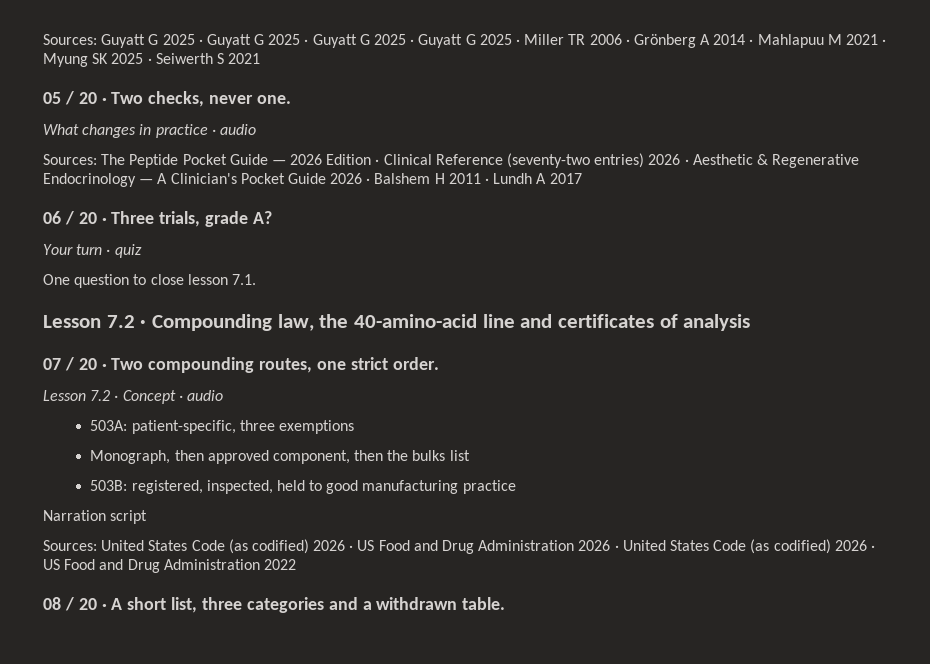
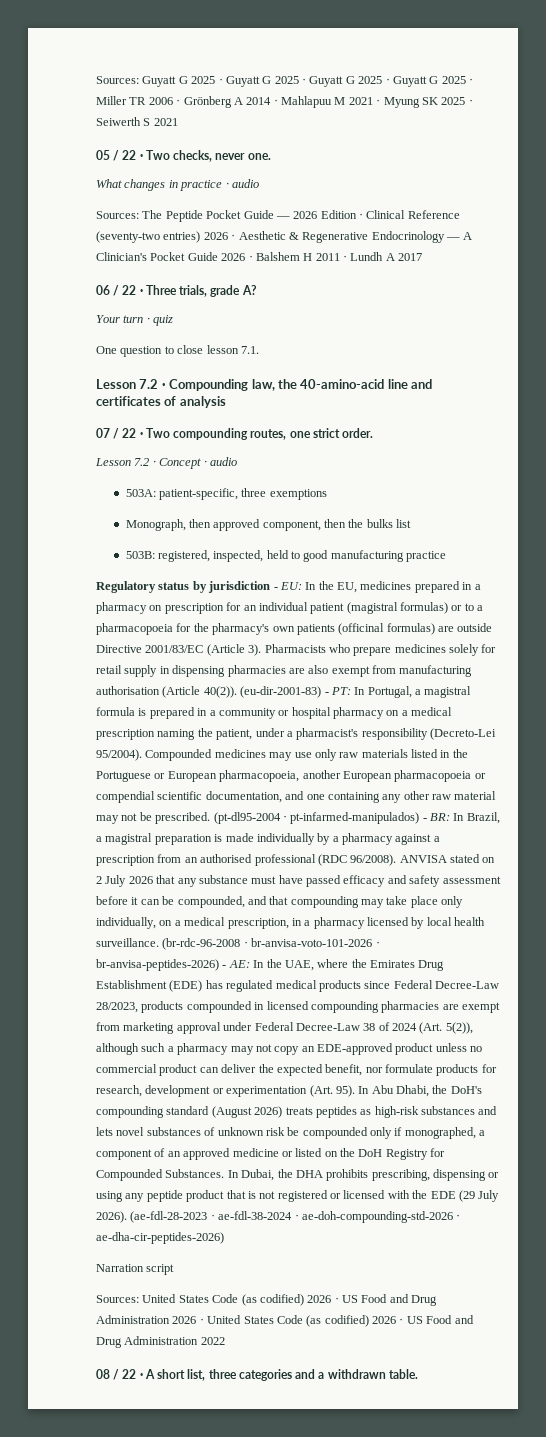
[78,92,97,104] 20 -> [122,150,137,160] 22
[78,212,97,224] 20 -> [122,285,137,295] 22
[78,358,97,370] 20 -> [122,428,137,438] 22
(516, 487) none -> [96,581,481,593] [96,602,484,614] [96,623,493,635] [96,644,497,656] [96,665,473,677] [96,686,472,698] [96,707,453,719] [96,728,496,740] [96,749,468,761] [96,770,486,782] [96,791,497,803] [96,812,500,824] [96,833,440,845] [96,854,496,866] [96,875,501,887] [96,896,464,908] [96,917,486,929] [96,938,380,950] [96,959,445,971] [96,980,499,992] [96,1001,500,1013] [96,1022,473,1034] [96,1043,483,1055] [96,1064,497,1076] [96,1085,482,1097] [96,1106,498,1118] [96,1127,486,1139] [96,1148,446,1160] [96,1169,500,1181] [96,1190,500,1202] [96,1211,461,1223] [96,1232,224,1244] // Regulatory status by jurisdiction - EU: In the EU, medicines prepared in a pharmacy on prescription for an individual patient (magistral formulas) or to a pharmacopoeia for the pharmacy's own patients (officinal formulas) are outside Directive 2001/83/EC (Article 3). Pharmacists who prepare medicines solely for retail supply in dispensing pharmacies are also exempt from manufacturing authorisation (Article 40(2)). (eu-dir-2001-83) - PT: In Portugal, a magistral formula is prepared in a community or hospital pharmacy on a medical prescription naming the patient, under a pharmacist's responsibility (Decreto-Lei 95/2004). Compounded medicines may use only raw materials listed in the Portuguese or European pharmacopoeia, another European pharmacopoeia or compendial scientific documentation, and one containing any other raw material may not be prescribed. (pt-dl95-2004 · pt-infarmed-manipulados) - BR: In Brazil, a magistral preparation is made individually by a pharmacy against a prescription from an authorised professional (RDC 96/2008). ANVISA stated on 2 July 2026 that any substance must have passed efficacy and safety assessment before it can be compounded, and that compounding may take place only individually, on a medical prescription, in a pharmacy licensed by local health surveillance. (br-rdc-96-2008 · br-anvisa-voto-101-2026 · br-anvisa-peptides-2026) - AE: In the UAE, where the Emirates Drug Establishment (EDE) has regulated medical products since Federal Decree-Law 28/2023, products compounded in licensed compounding pharmacies are exempt from marketing approval under Federal Decree-Law 38 of 2024 (Art. 5(2)), although such a pharmacy may not copy an EDE-approved product unless no commercial product can deliver the expected benefit, nor formulate products for research, development or experimentation (Art. 95). In Abu Dhabi, the DoH's compounding standard (August 2026) treats peptides as high-risk substances and lets novel substances of unknown risk be compounded only if monographed, a component of an approved medicine or listed on the DoH Registry for Compounded Substances. In Dubai, the DHA prohibits prescribing, dispensing or using any peptide product that is not registered or licensed with the EDE (29 July 2026). (ae-fdl-28-2023 · ae-fdl-38-2024 · ae-doh-compounding-std-2026 · ae-dha-cir-peptides-2026)
[78,598,97,610] 20 -> [122,1369,137,1379] 22

